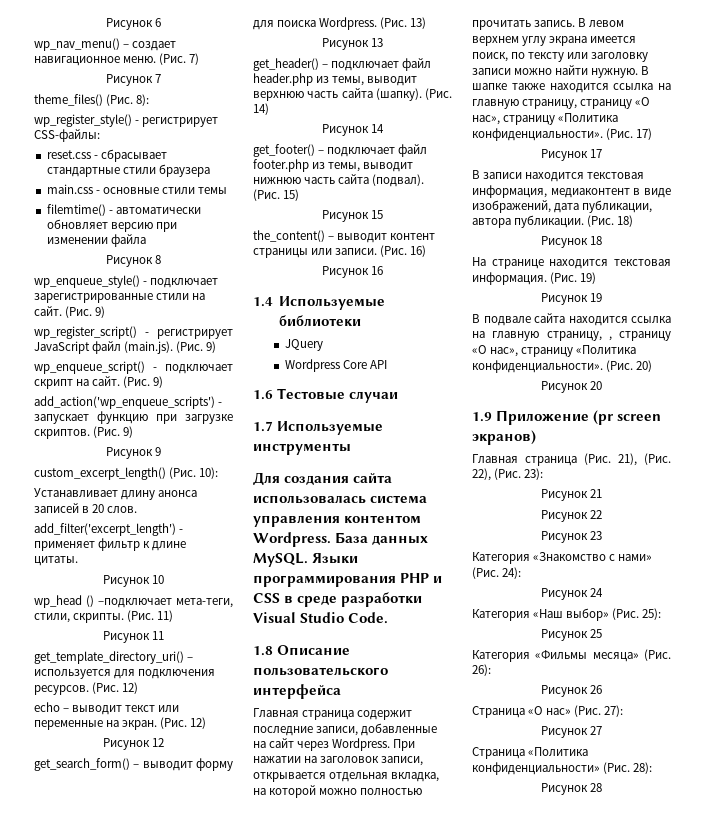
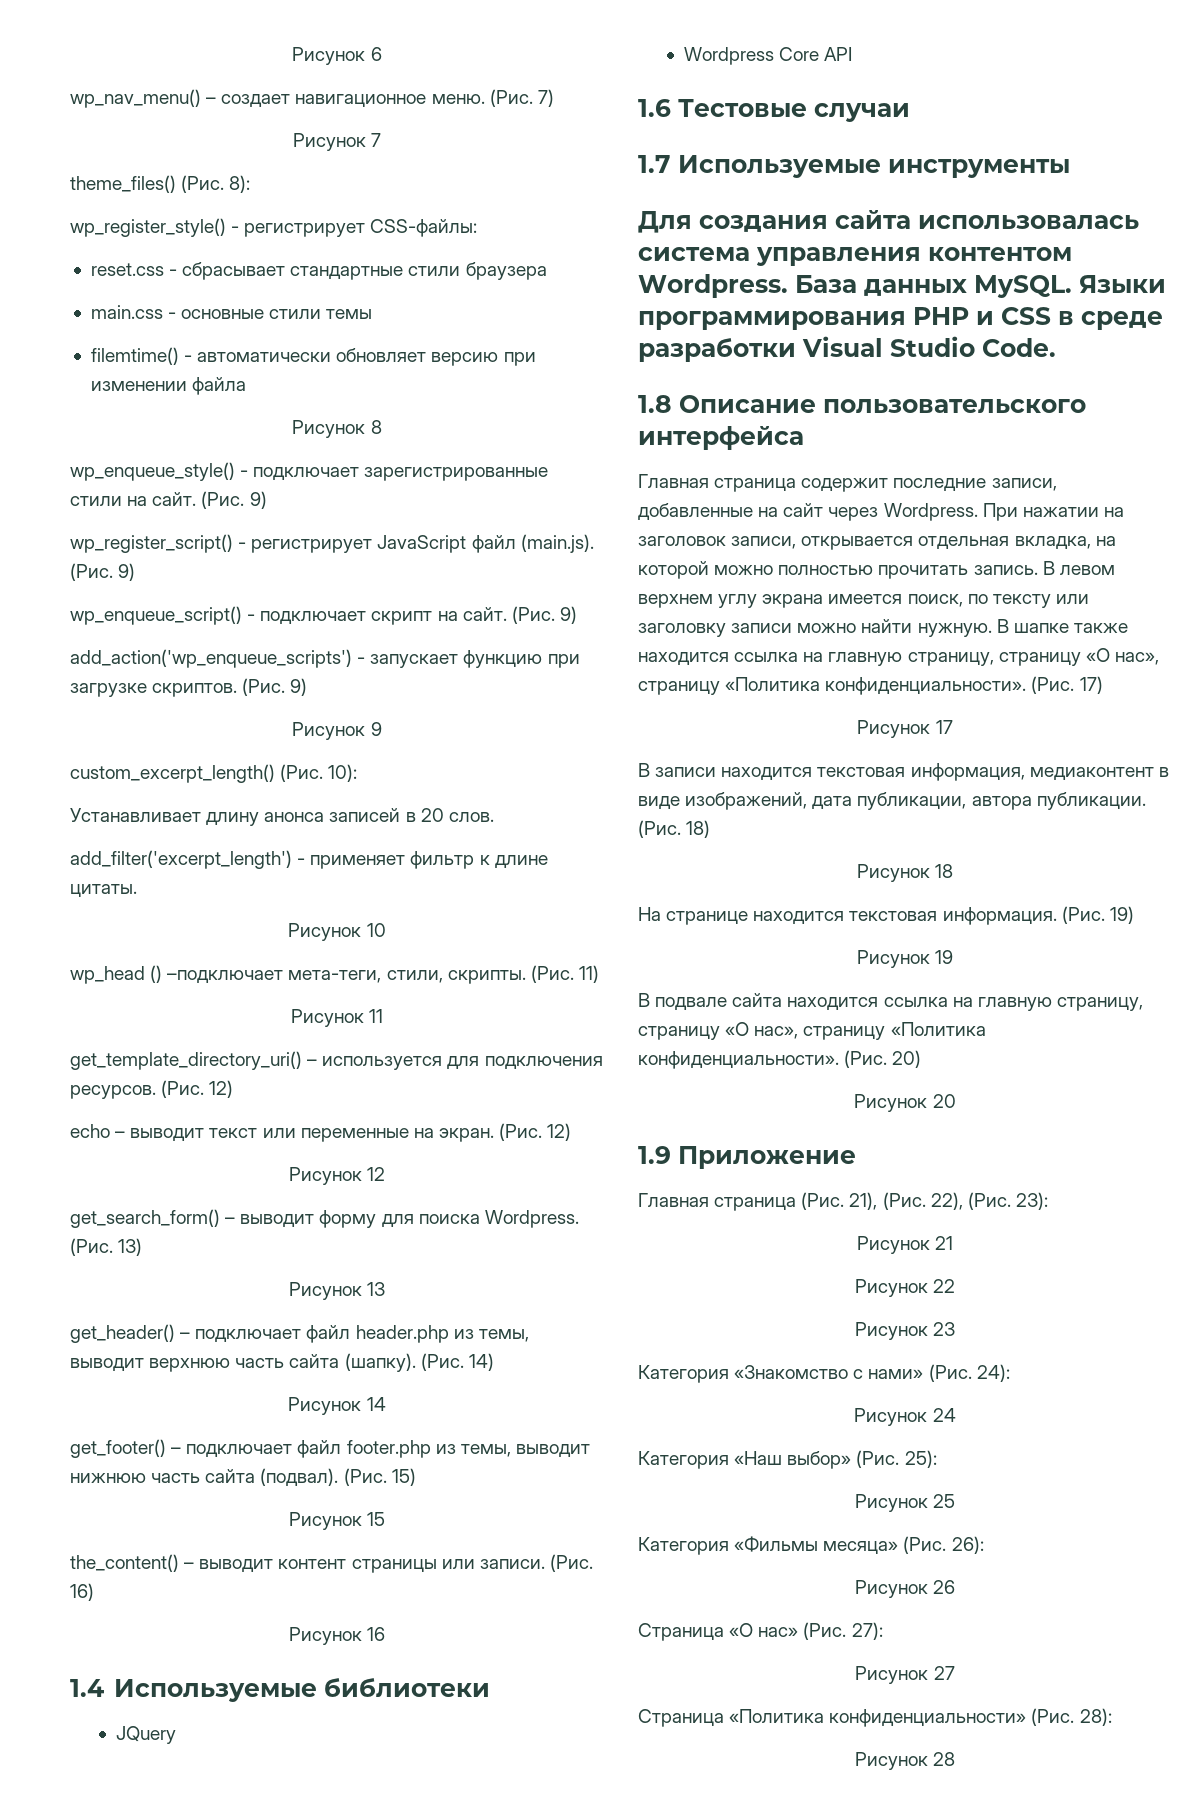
[608,336,612,341] , -> (1143, 1004) none
[593,410,662,425] [472,430,536,445] (pr screen экранов) -> (856, 1157) none

